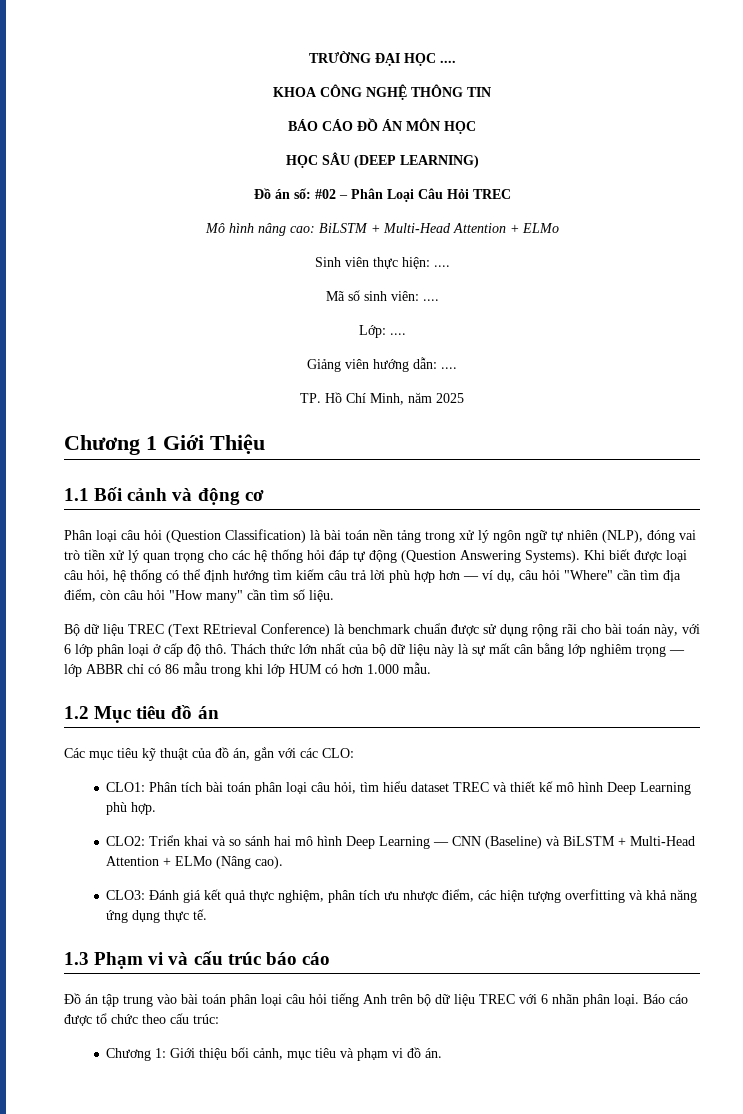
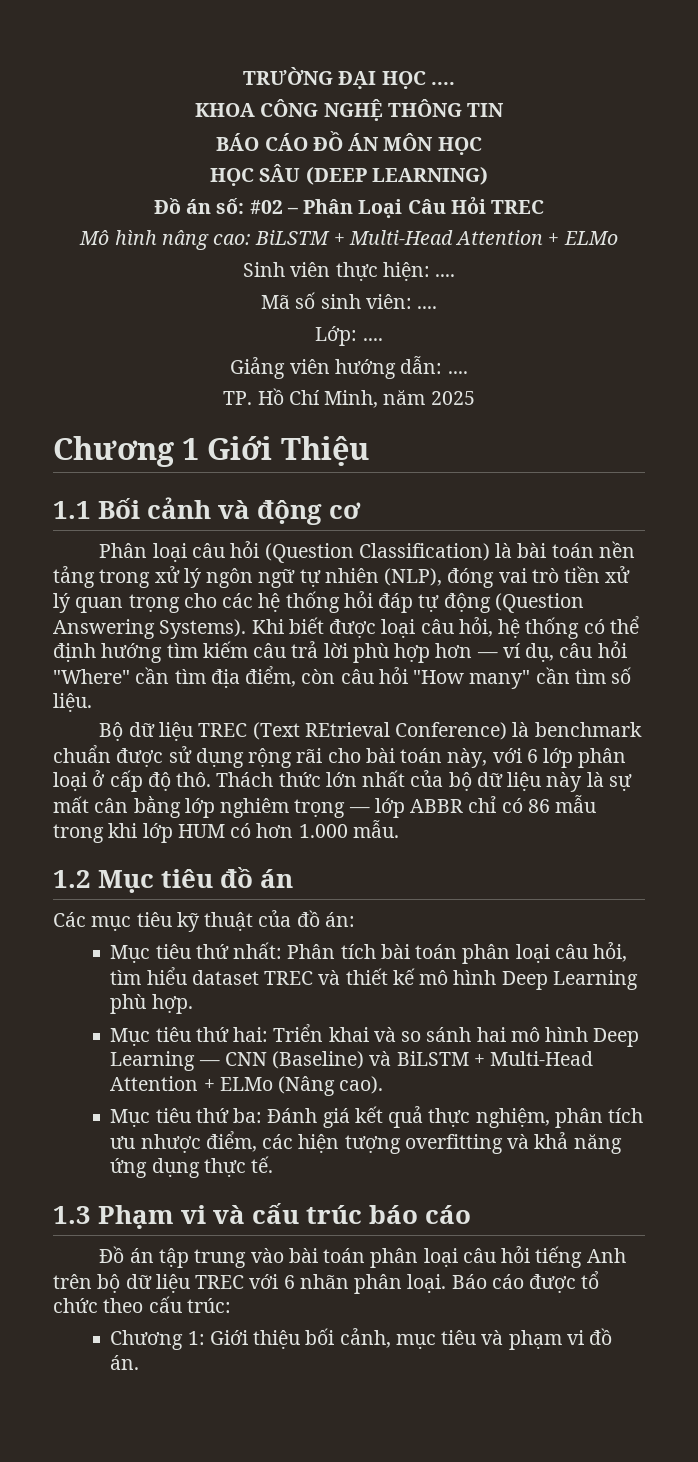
[233,747,354,761] [106,782,146,792] án, gắn với các CLO: // CLO1: -> [324,912,355,927] [110,942,283,963] án: // Mục tiêu thứ nhất:
[106,836,146,846] CLO2: -> [110,1027,269,1046] Mục tiêu thứ hai:
[106,890,146,900] CLO3: -> [110,1108,263,1127] Mục tiêu thứ ba:

